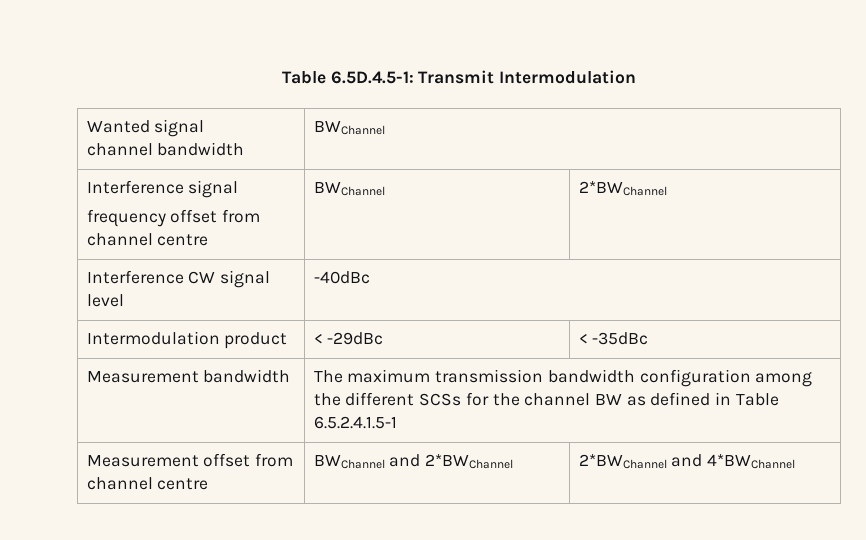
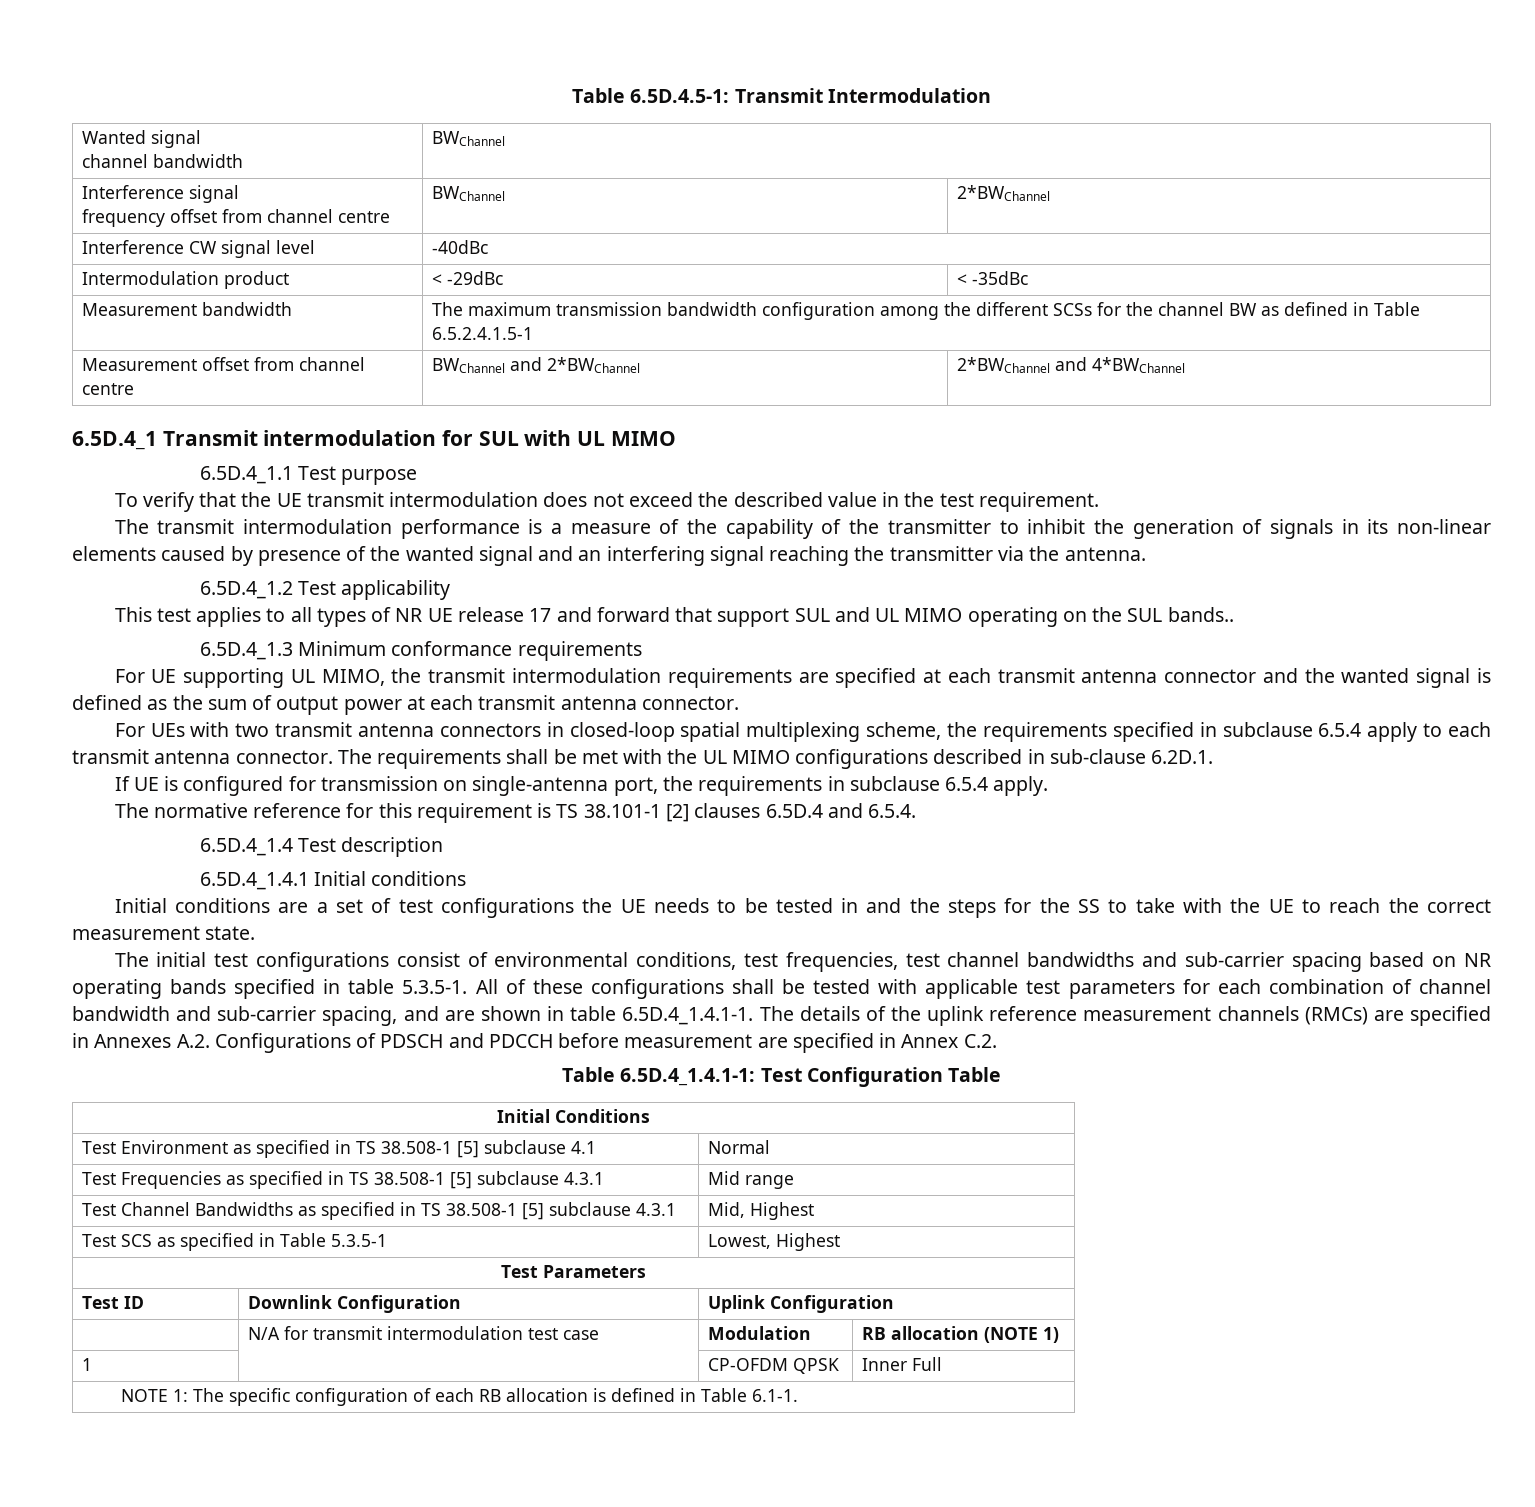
(796, 461) none -> [72,430,676,450] [199,466,418,485] [114,492,1099,512] [114,519,1491,539] [72,546,1146,566] [199,580,451,600] [114,607,1234,627] [199,641,642,661] [114,668,1492,688] [72,695,739,715] [114,722,1491,742] [72,749,1214,769] [114,776,1049,796] [114,803,917,823] [199,837,444,857] [199,871,467,890] [114,898,1492,918] [72,926,256,940] [114,952,1491,972] [72,979,1491,999] [72,1006,1491,1026] [72,1033,997,1053] [561,1067,1002,1087] [497,1109,650,1123] [82,1140,597,1158] [708,1140,771,1154] [82,1171,605,1189] [708,1171,795,1189] [82,1202,677,1220] [708,1202,815,1220] [82,1233,388,1251] [708,1233,841,1251] [501,1265,646,1278] [82,1296,145,1309] [248,1295,462,1313] [708,1295,895,1313] [248,1326,600,1340] [708,1326,812,1340] [862,1326,1060,1343] [82,1358,93,1371] [708,1358,840,1374] [862,1357,943,1371] [120,1388,798,1406] // 6.5D.4_1 Transmit intermodulation for SUL with UL MIMO // 6.5D.4_1.1 Test purpose // To verify that the UE transmit intermodulation does not exceed the described value in the test requirement. // The transmit intermodulation performance is a measure of the capability of the transmitter to inhibit the generation of signals in its non-linear elements caused by presence of the wanted signal and an interfering signal reaching the transmitter via the antenna. // 6.5D.4_1.2 Test applicability // This test applies to all types of NR UE release 17 and forward that support SUL and UL MIMO operating on the SUL bands.. // 6.5D.4_1.3 Minimum conformance requirements // For UE supporting UL MIMO, the transmit intermodulation requirements are specified at each transmit antenna connector and the wanted signal is defined as the sum of output power at each transmit antenna connector. // For UEs with two transmit antenna connectors in closed-loop spatial multiplexing scheme, the requirements specified in subclause 6.5.4 apply to each transmit antenna connector. The requirements shall be met with the UL MIMO configurations described in sub-clause 6.2D.1. // If UE is configured for transmission on single-antenna port, the requirements in subclause 6.5.4 apply. // The normative reference for this requirement is TS 38.101-1 [2] clauses 6.5D.4 and 6.5.4. // 6.5D.4_1.4 Test description // 6.5D.4_1.4.1 Initial conditions // Initial conditions are a set of test configurations the UE needs to be tested in and the steps for the SS to take with the UE to reach the correct measurement state. // The initial test configurations consist of environmental conditions, test frequencies, test channel bandwidths and sub-carrier spacing based on NR operating bands specified in table 5.3.5-1. All of these configurations shall be tested with applicable test parameters for each combination of channel bandwidth and sub-carrier spacing, and are shown in table 6.5D.4_1.4.1-1. The details of the uplink reference measurement channels (RMCs) are specified in Annexes A.2. Configurations of PDSCH and PDCCH before measurement are specified in Annex C.2. // Table 6.5D.4_1.4.1-1: Test Configuration Table // Initial Conditions // Test Environment as specified in TS 38.508-1 [5] subclause 4.1 | Normal // Test Frequencies as specified in TS 38.508-1 [5] subclause 4.3.1 | Mid range // Test Channel Bandwidths as specified in TS 38.508-1 [5] subclause 4.3.1 | Mid, Highest // Test SCS as specified in Table 5.3.5-1 | Lowest, Highest // Test Parameters // Test ID | Downlink Configuration | Uplink Configuration // | N/A for transmit intermodulation test case | Modulation | RB allocation (NOTE 1) // 1 | | CP-OFDM QPSK | Inner Full // NOTE 1: The specific configuration of each RB allocation is defined in Table 6.1-1.

